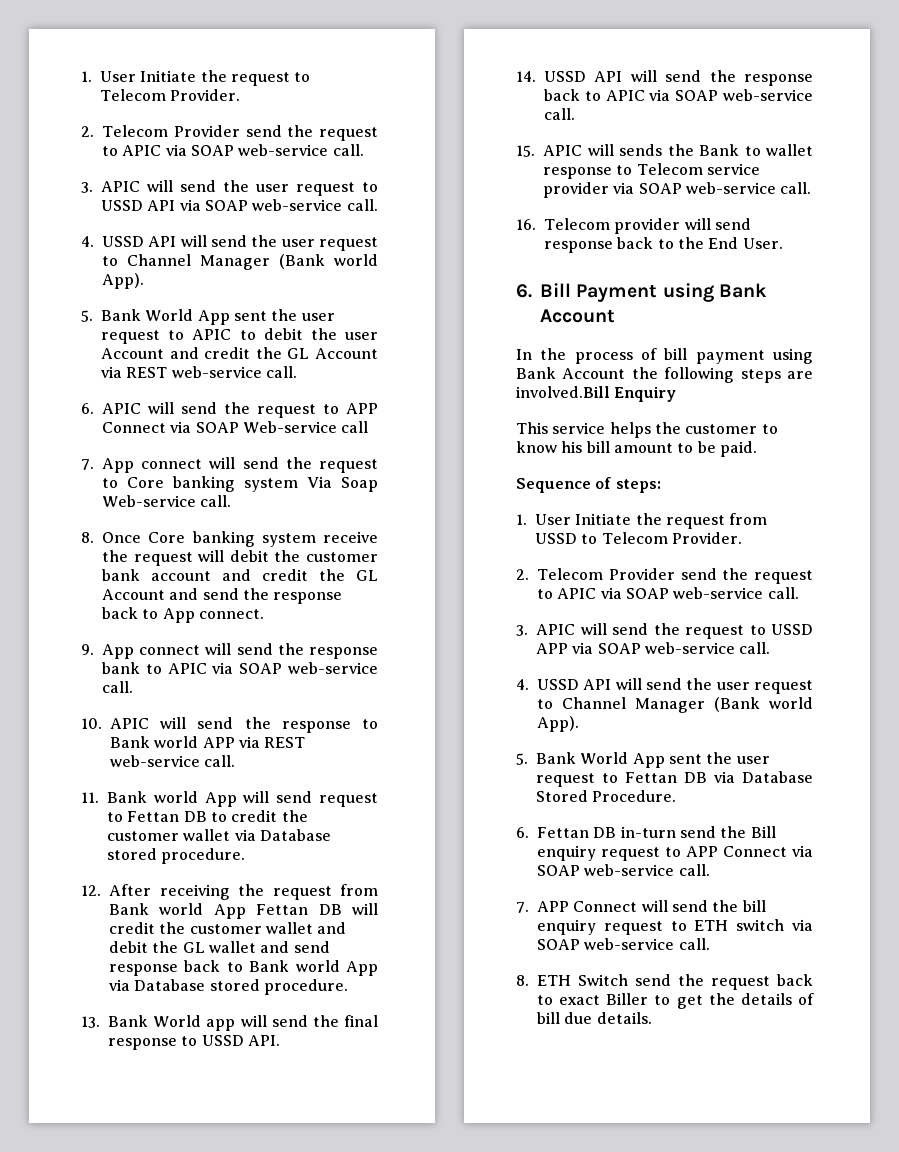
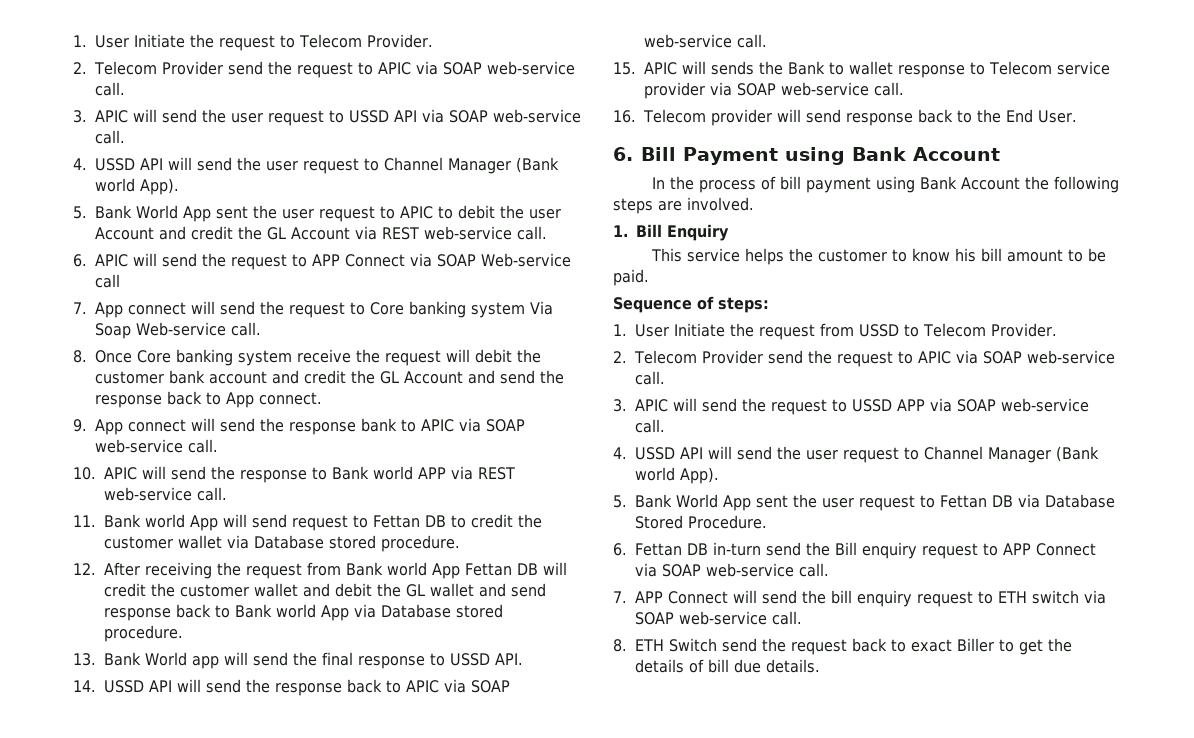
[516,386,610,398] involved.Bill -> [687,197,754,211] [613,224,662,237] involved. // 1. Bill

